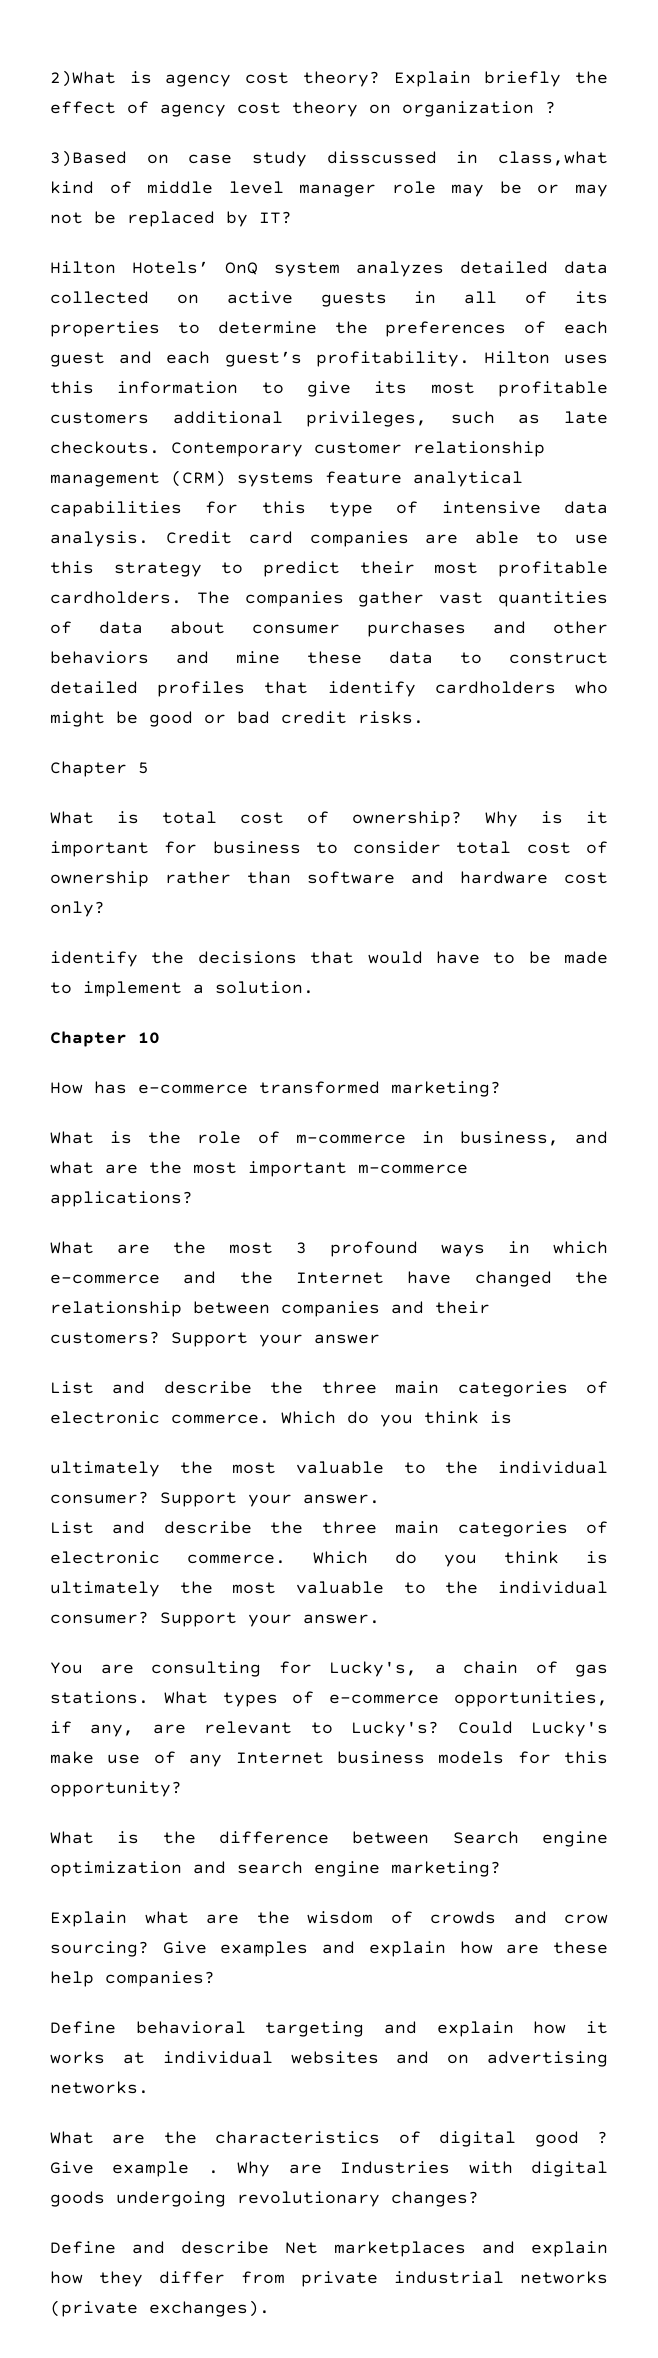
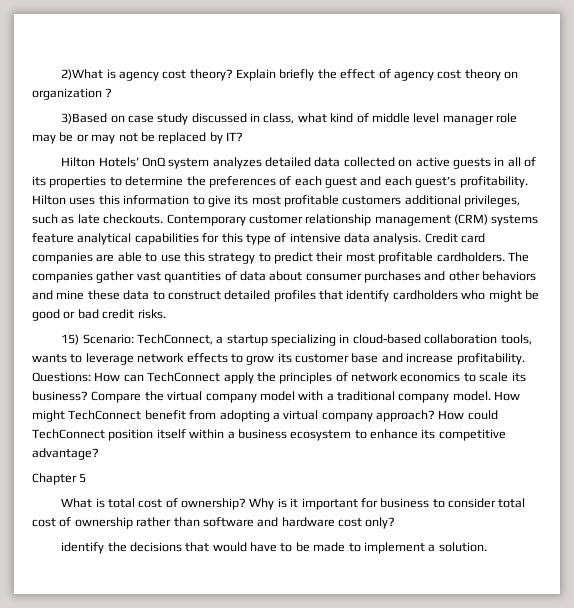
[326,151,608,166] disscussed in class,what -> [191,113,327,124] discussed in class, what
(424, 717) none -> [61,334,532,346] [32,353,525,365] [32,372,526,384] [32,391,521,403] [32,410,498,422] [32,429,506,441] [32,448,99,460] // 15) Scenario: TechConnect, a startup specializing in cloud-based collaboration tools, wants to leverage network effects to grow its customer base and increase profitability. Questions: How can TechConnect apply the principles of network economics to scale its business? Compare the virtual company model with a traditional company model. How might TechConnect benefit from adopting a virtual company approach? How could TechConnect position itself within a business ecosystem to enhance its competitive advantage?
[50,1031,160,1047] [50,1081,501,1097] [50,1131,608,1146] [50,1161,468,1177] [50,1191,193,1207] [50,1241,608,1257] [50,1271,608,1287] [50,1301,490,1317] [50,1331,380,1347] [50,1381,609,1397] [50,1411,512,1427] [50,1461,608,1477] [50,1491,380,1507] [50,1521,609,1537] [50,1551,608,1567] [50,1581,608,1597] [50,1611,380,1627] [50,1661,608,1677] [50,1691,608,1707] [50,1721,608,1737] [50,1751,608,1767] [50,1781,182,1797] [50,1831,608,1847] [50,1861,501,1877] [50,1911,608,1927] [50,1941,608,1957] [50,1971,215,1987] [50,2021,608,2037] [50,2051,608,2067] [50,2081,149,2094] [50,2131,609,2147] [50,2161,609,2177] [50,2191,479,2207] [50,2241,608,2257] [50,2271,608,2287] [50,2300,270,2317] // Chapter 10 // How has e-commerce transformed marketing? // What is the role of m-commerce in business, and what are the most important m-commerce applications? // What are the most 3 profound ways in which e-commerce and the Internet have changed the relationship between companies and their customers? Support your answer // List and describe the three main categories of electronic commerce. Which do you think is // ultimately the most valuable to the individual consumer? Support your answer. // List and describe the three main categories of electronic commerce. Which do you think is ultimately the most valuable to the individual consumer? Support your answer. // You are consulting for Lucky's, a chain of gas stations. What types of e-commerce opportunities, if any, are relevant to Lucky's? Could Lucky's make use of any Internet business models for this opportunity? // What is the difference between Search engine optimization and search engine marketing? // Explain what are the wisdom of crowds and crow sourcing? Give examples and explain how are these help companies? // Define behavioral targeting and explain how it works at individual websites and on advertising networks. // What are the characteristics of digital good ? Give example . Why are Industries with digital goods undergoing revolutionary changes? // Define and describe Net marketplaces and explain how they differ from private industrial networks (private exchanges). -> (487, 547) none

